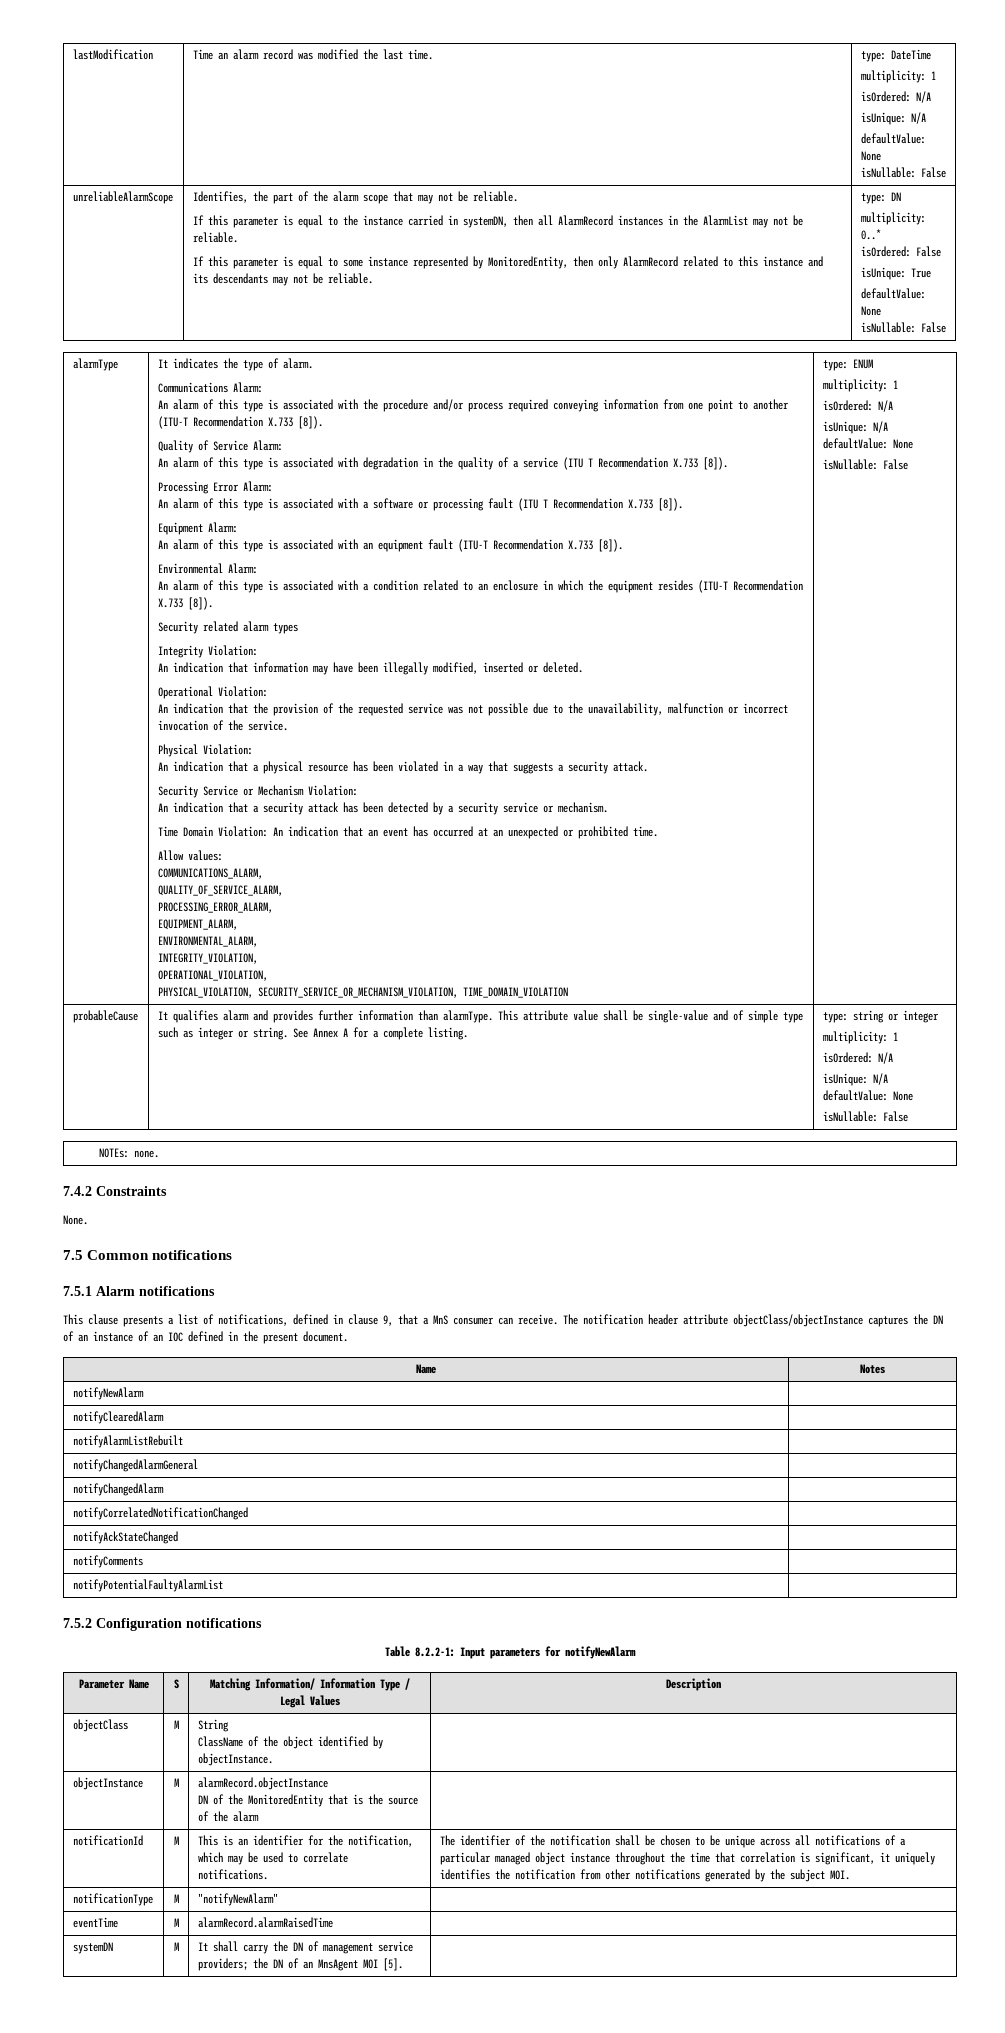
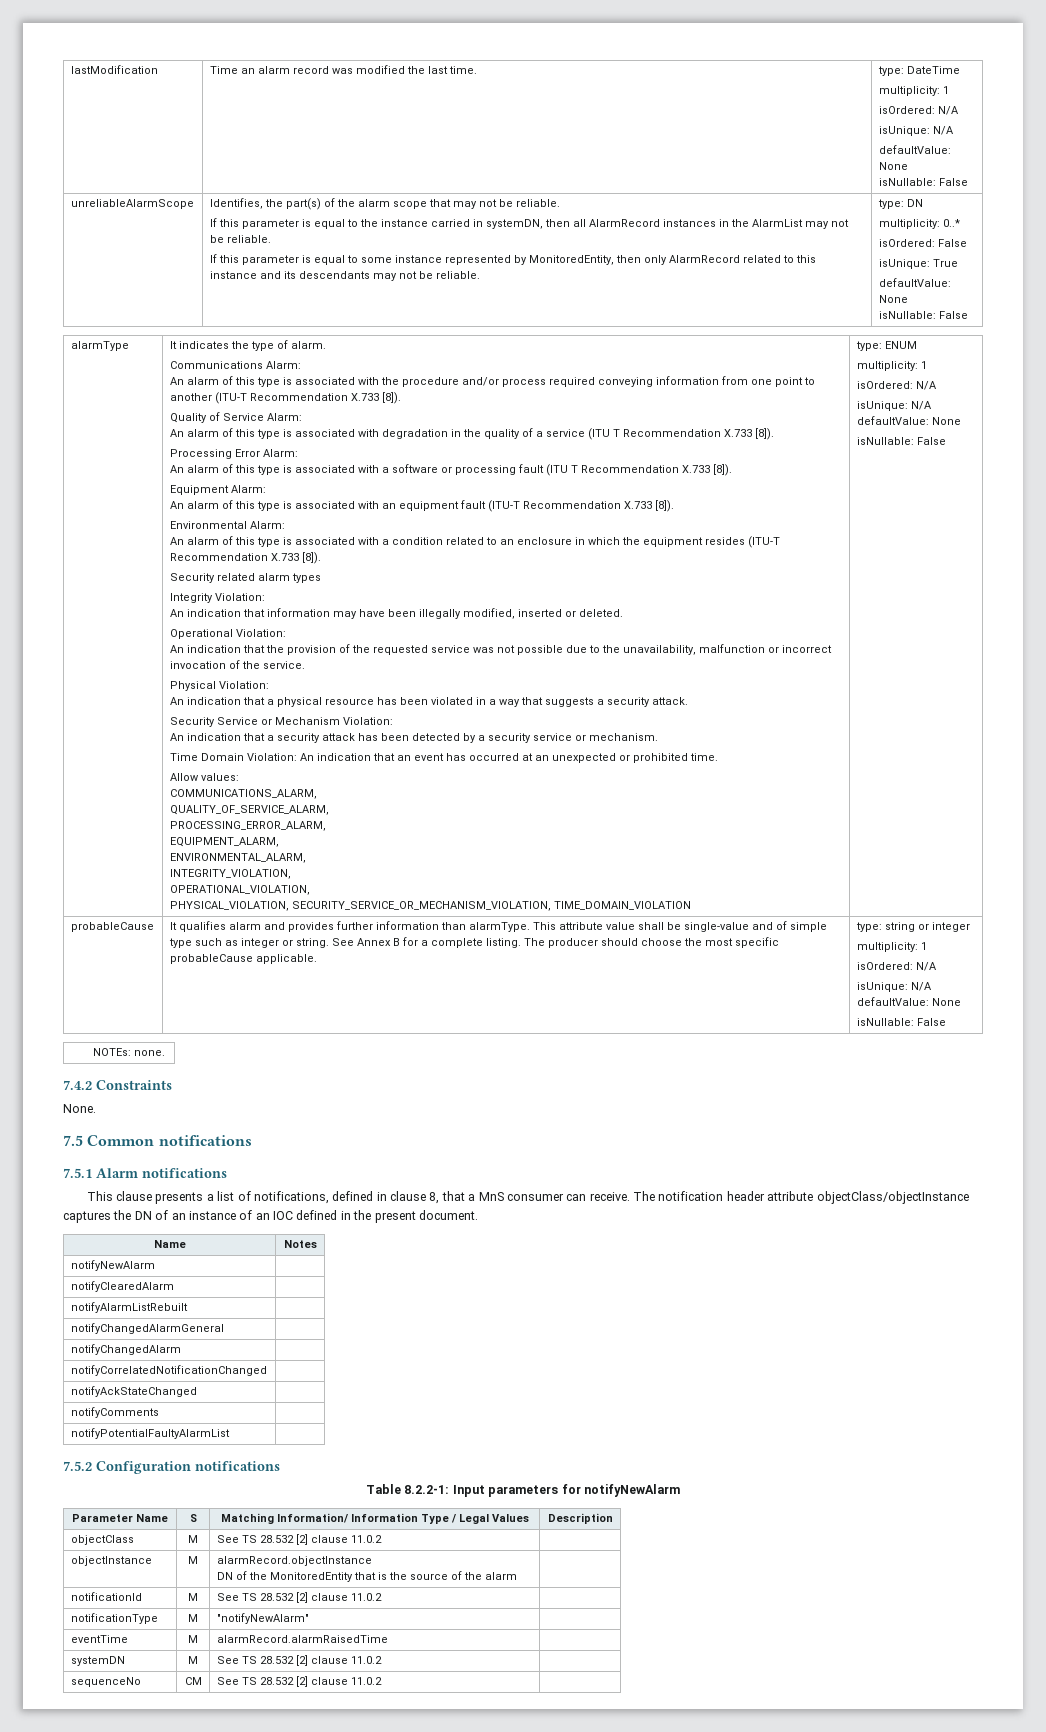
[272,193,293,204] part -> [285,198,321,210] part(s)
[342,1028,348,1037] A -> [392,938,400,946] B
(468, 1033) none -> [523,937,779,948] [169,954,317,964] The producer should choose the most specific probableCause applicable.
[383,1315,393,1326] 9, -> [429,1192,440,1204] 8,
[197,1719,229,1732] [197,1736,383,1749] [197,1753,273,1766] String // ClassName of the object identified by objectInstance. -> [216,1534,382,1545] See TS 28.532 [2] clause 11.0.2
[197,1835,413,1847] [197,1852,348,1865] [197,1869,268,1880] [439,1835,906,1848] [439,1852,935,1865] [439,1869,850,1882] This is an identifier for the notification, which may be used to correlate notifications. | The identifier of the notification shall be chosen to be unique across all notifications of a particular managed object instance throughout the time that correlation is significant, it uniquely identifies the notification from other notifications generated by the subject MOI. -> [216,1592,382,1603] See TS 28.532 [2] clause 11.0.2 |
[197,1941,413,1954] [197,1958,403,1971] It shall carry the DN of management service providers; the DN of an MnsAgent MOI [5]. -> [216,1655,382,1666] [70,1677,141,1687] [184,1677,202,1685] [216,1676,382,1687] See TS 28.532 [2] clause 11.0.2 | // sequenceNo | CM | See TS 28.532 [2] clause 11.0.2

